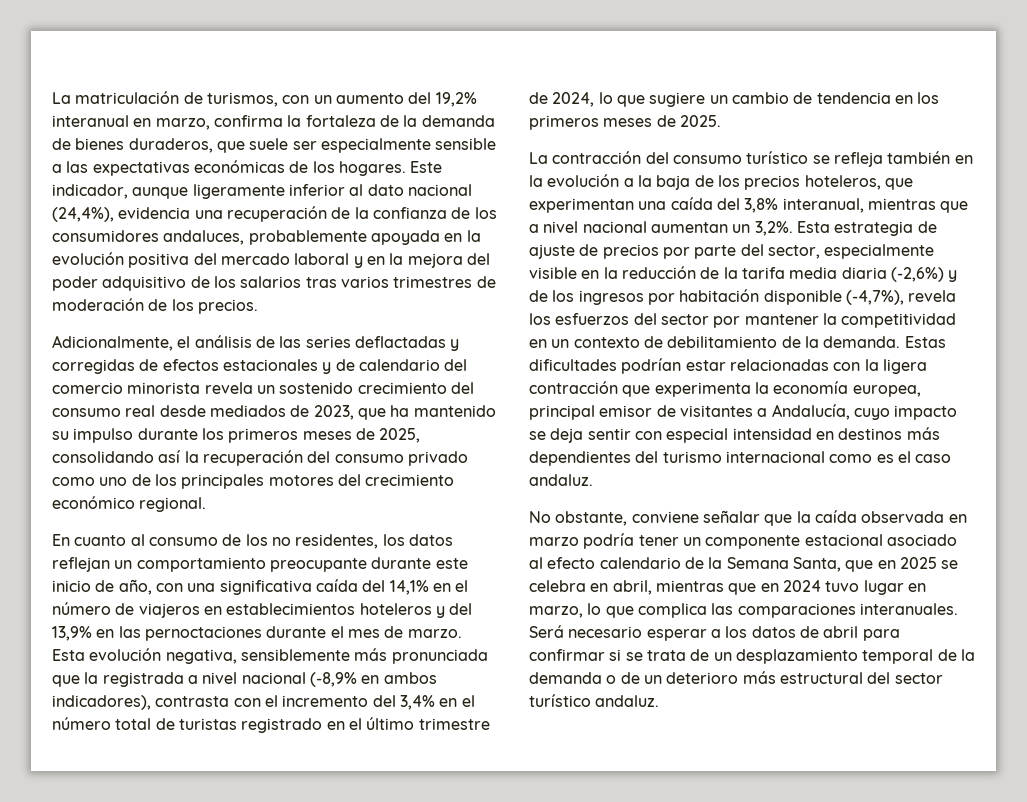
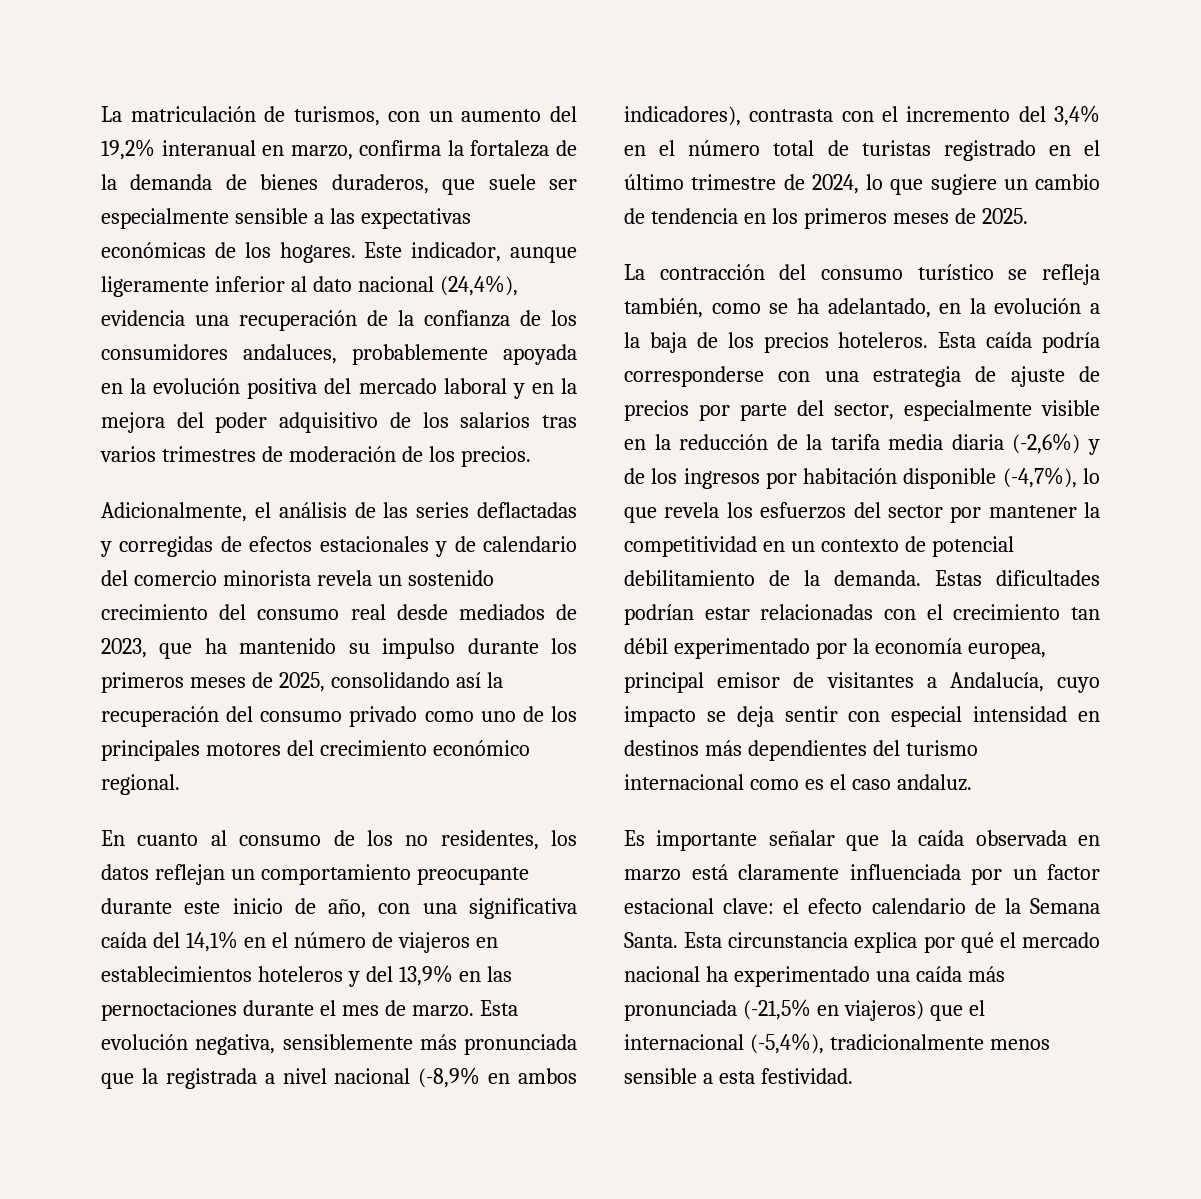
[887,151,951,164] también -> [624,298,931,318] también, como se ha adelantado,
[804,175,913,190] [529,197,969,213] [529,221,830,236] hoteleros, que experimentan una caída del 3,8% interanual, mientras que a nivel nacional aumentan un 3,2%. Esta -> [838,332,1100,353] [624,366,859,387] hoteleros. Esta caída podría corresponderse con una
(904, 297) none -> [1083,468,1100,484] [624,507,657,523] lo que
(663, 342) none -> [931,536,1014,557] potencial
[864,359,927,374] [529,381,751,397] la ligera contracción que experimenta -> [926,604,1100,620] [624,638,847,659] el crecimiento tan débil experimentado por
[529,511,699,526] No obstante, conviene -> [624,830,758,851] Es importante
[583,533,957,549] [529,557,543,569] podría tener un componente estacional asociado al -> [691,864,1100,885] [624,898,800,914] está claramente influenciada por un factor estacional clave: el
[792,557,959,572] [529,580,926,595] [529,603,958,618] [529,625,900,641] [529,649,975,664] [529,671,943,684] [529,694,660,707] Santa, que en 2025 se celebra en abril, mientras que en 2024 tuvo lugar en marzo, lo que complica las comparaciones interanuales. Será necesario esperar a los datos de abril para confirmar si se trata de un desplazamiento temporal de la demanda o de un deterioro más estructural del sector turístico andaluz. -> [624,932,1100,953] [624,966,1005,987] [624,999,985,1021] [624,1033,1050,1054] [624,1068,853,1084] Santa. Esta circunstancia explica por qué el mercado nacional ha experimentado una caída más pronunciada (-21,5% en viajeros) que el internacional (-5,4%), tradicionalmente menos sensible a esta festividad.

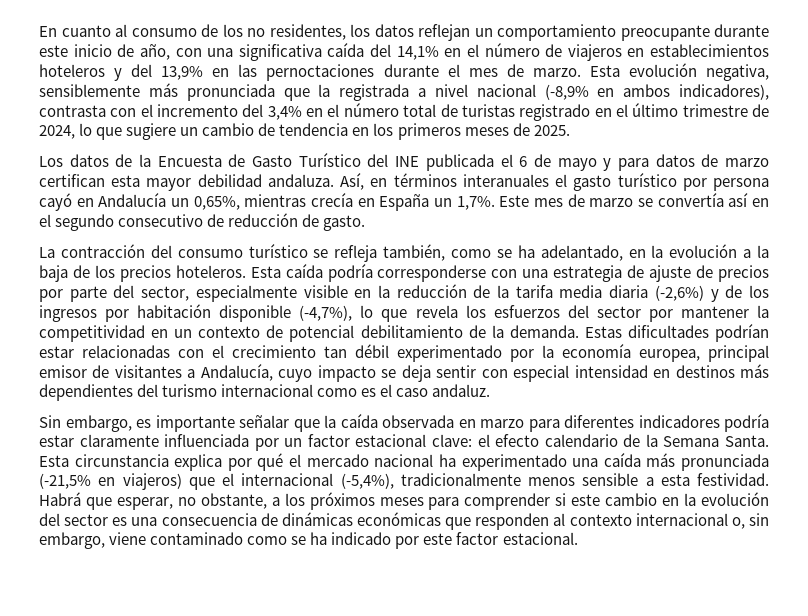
[101,106,577,126] [101,139,577,160] [101,174,577,195] [101,208,471,229] [101,242,577,263] [101,275,518,297] [101,310,577,331] [101,344,577,365] [101,378,577,399] [101,412,577,433] [100,446,531,467] [101,502,577,522] [100,536,578,557] [101,570,494,586] [101,604,577,620] [101,638,577,659] [101,672,503,693] [101,706,578,727] [101,740,530,761] [101,774,180,795] La matriculación de turismos, con un aumento del 19,2% interanual en marzo, confirma la fortaleza de la demanda de bienes duraderos, que suele ser especialmente sensible a las expectativas económicas de los hogares. Este indicador, aunque ligeramente inferior al dato nacional (24,4%), evidencia una recuperación de la confianza de los consumidores andaluces, probablemente apoyada en la evolución positiva del mercado laboral y en la mejora del poder adquisitivo de los salarios tras varios trimestres de moderación de los precios. // Adicionalmente, el análisis de las series deflactadas y corregidas de efectos estacionales y de calendario del comercio minorista revela un sostenido crecimiento del consumo real desde mediados de 2023, que ha mantenido su impulso durante los primeros meses de 2025, consolidando así la recuperación del consumo privado como uno de los principales motores del crecimiento económico regional. // -> (39, 31) none
(1028, 216) none -> [39,153,770,171] [39,173,770,191] [39,193,769,211] [39,213,366,231] // Los datos de la Encuesta de Gasto Turístico del INE publicada el 6 de mayo y para datos de marzo certifican esta mayor debilidad andaluza. Así, en términos interanuales el gasto turístico por persona cayó en Andalucía un 0,65%, mientras crecía en España un 1,7%. Este mes de marzo se convertía así en el segundo consecutivo de reducción de gasto.
[624,830,645,846] Es -> [39,415,151,432] Sin embargo, es
[691,864,728,880] está -> [528,414,769,432] [39,435,74,447] para diferentes indicadores podría estar
(853, 1076) none -> [39,492,769,510] [39,512,769,530] [39,532,578,549] Habrá que esperar, no obstante, a los próximos meses para comprender si este cambio en la evolución del sector es una consecuencia de dinámicas económicas que responden al contexto internacional o, sin embargo, viene contaminado como se ha indicado por este factor estacional.

